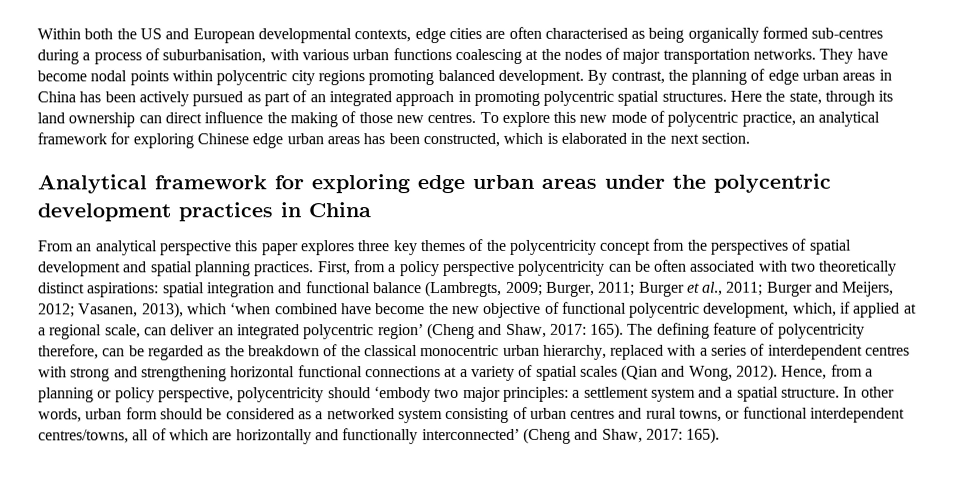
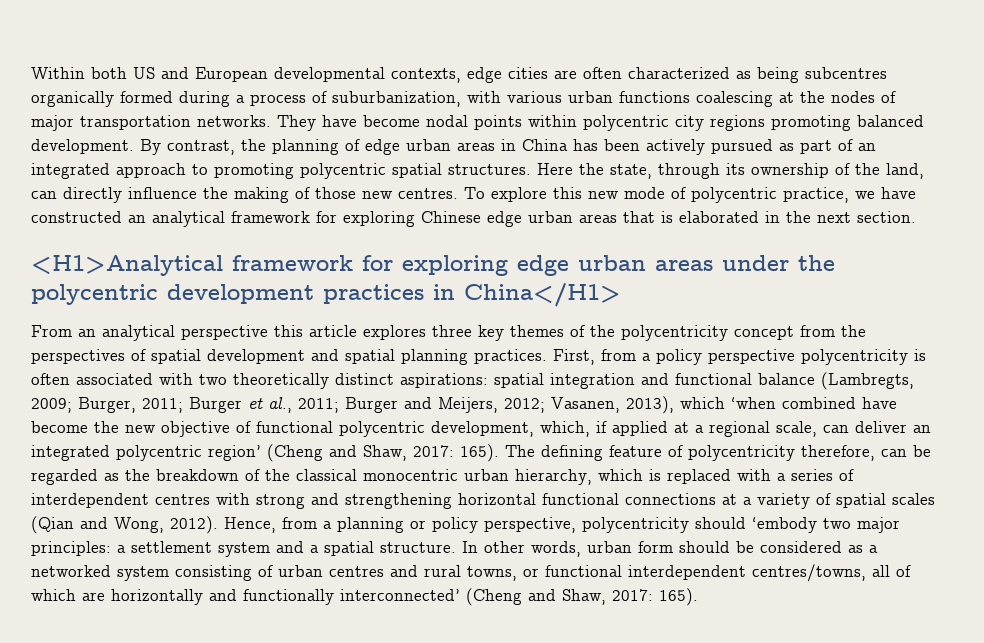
[116,28,137,40] the -> (127, 73) none
[544,27,628,39] characterised -> [628,67,730,79] characterized
(685, 35) none -> [805,67,887,79] subcentres
[811,27,884,39] sub-centres -> (173, 97) none
[162,49,267,64] suburbanisation, -> [332,91,461,107] suburbanization,
[457,91,471,103] in -> [192,164,208,175] to
[37,112,202,128] land ownership can direct -> [751,163,924,179] [31,187,122,203] ownership of the land, can directly
(796, 119) none -> [855,187,916,199] [31,211,122,223] we have constructed
[363,132,544,148] has been constructed, which -> [623,211,655,223] that
[37,174,147,194] Analytical -> [31,255,223,276] <H1>Analytical
[308,202,371,218] China -> [464,283,621,307] China</H1>
[261,243,299,256] paper -> [309,325,357,337] article
[608,260,651,272] can be -> [914,349,926,361] is
(607, 352) none -> [598,469,661,481] which is

